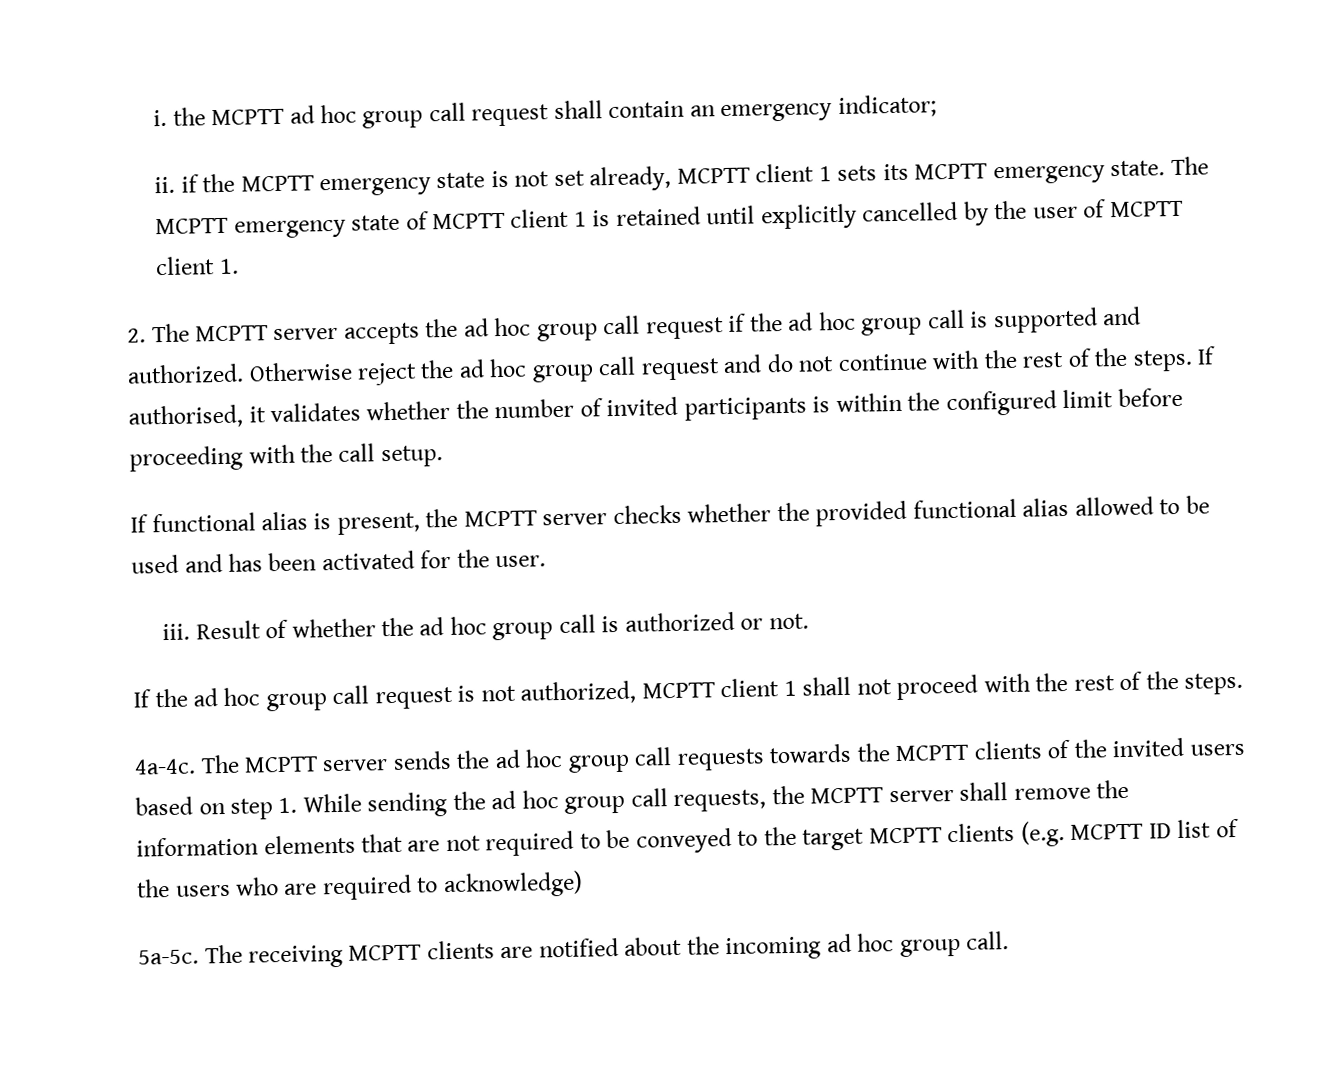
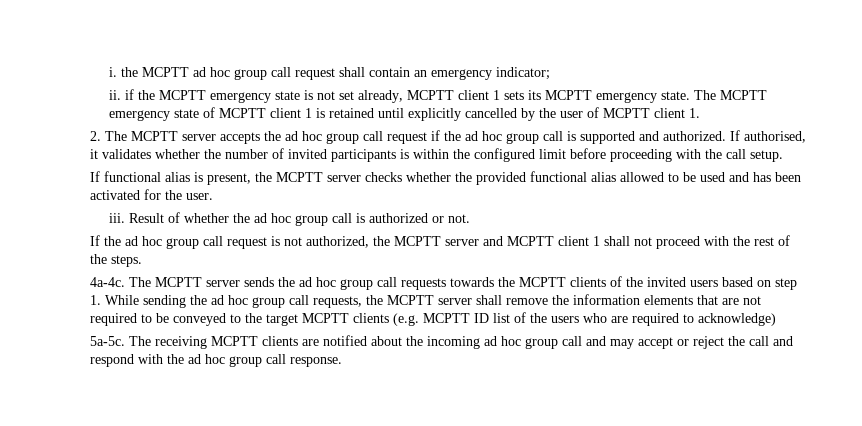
[248,347,1193,386] Otherwise reject the ad hoc group call request and do not continue with the rest of the steps. -> (726, 136) none
(637, 692) none -> [372,236,503,246] the MCPTT server and
[966,931,1010,950] call. -> [561,336,793,349] [89,354,342,367] call and may accept or reject the call and respond with the ad hoc group call response.

